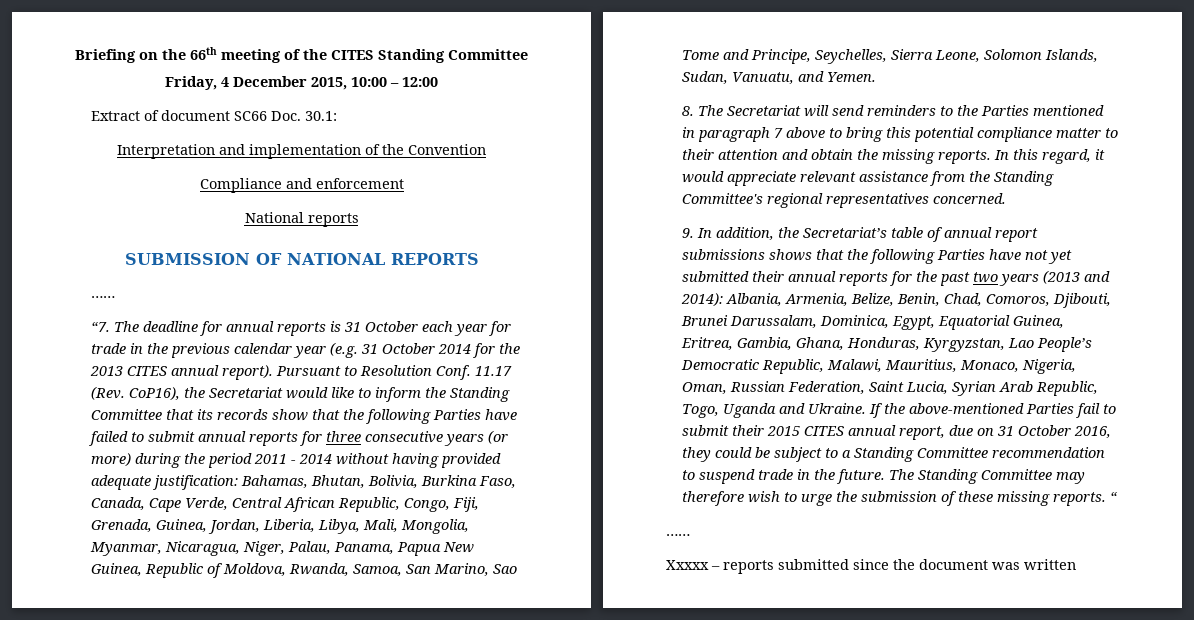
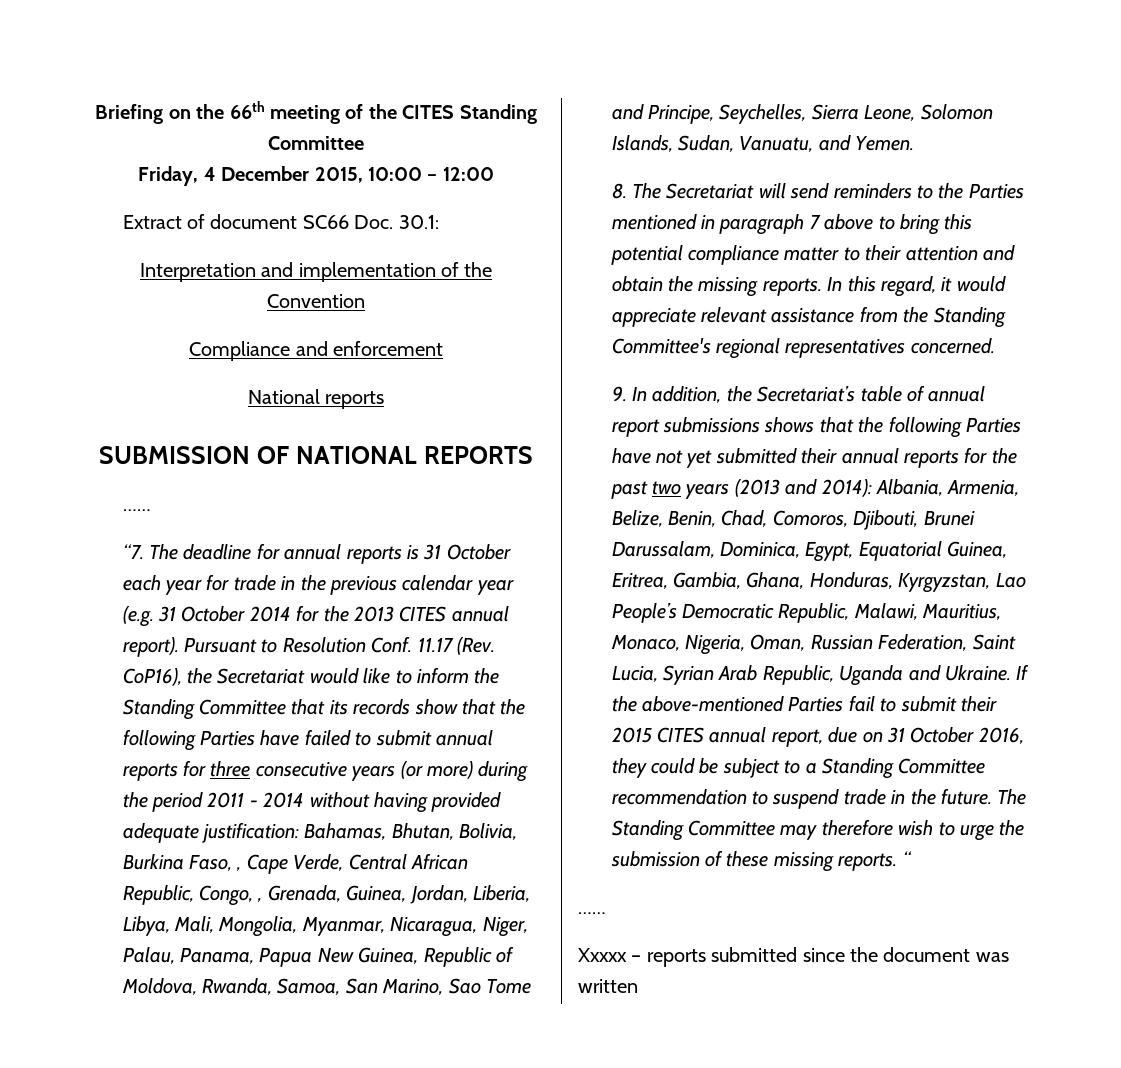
[91,497,146,510] Canada, -> [236,867,242,872] ,
[453,497,480,512] Fiji, -> [257,898,263,903] ,
[682,404,720,418] Togo, -> (834, 675) none

